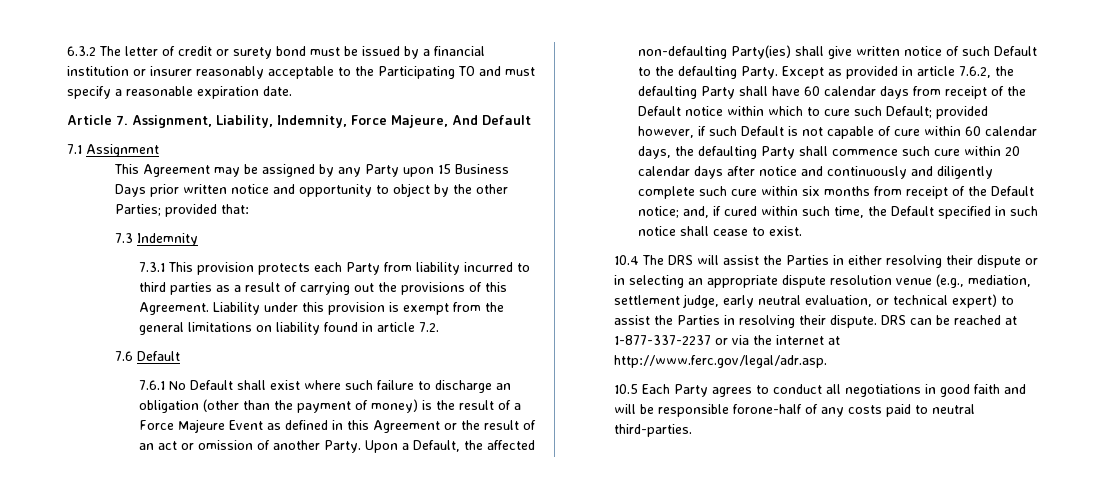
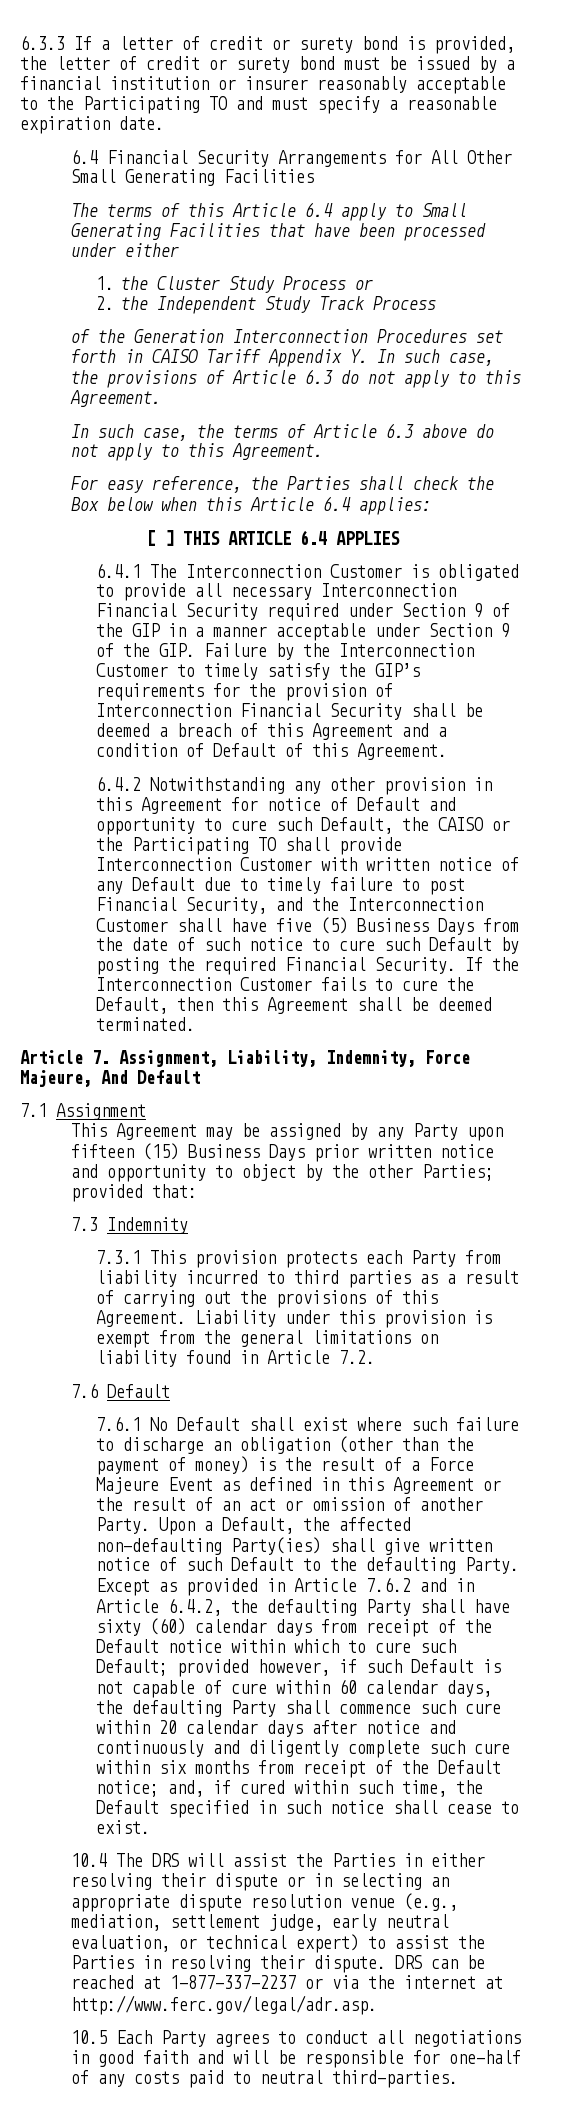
[67,46,121,56] 6.3.2 The -> [20,35,515,54] [20,56,47,70] 6.3.3 If a letter of credit or surety bond is provided, the
(292, 91) none -> [70,149,512,167] [70,169,314,186] [70,202,467,221] [70,223,486,241] [70,243,179,257] [95,276,374,293] [95,296,437,314] [70,329,503,343] [70,349,494,367] [70,369,521,388] [69,390,161,407] [70,423,494,441] [70,443,323,461] [70,476,494,493] [70,496,431,515] [146,530,400,546] [95,563,519,581] [95,583,456,601] [95,603,510,621] [95,623,510,641] [95,643,474,660] [95,663,420,680] [95,683,393,701] [95,703,483,720] [95,723,447,740] [95,743,447,760] [95,776,492,795] [95,797,456,814] [95,817,510,835] [95,837,402,855] [95,857,519,871] [95,877,465,895] [95,897,483,914] [95,917,519,935] [95,937,519,954] [95,957,519,975] [95,977,474,991] [95,997,492,1014] [95,1017,195,1031] // 6.4 Financial Security Arrangements for All Other Small Generating Facilities // The terms of this Article 6.4 apply to Small Generating Facilities that have been processed under either // 1. the Cluster Study Process or // 2. the Independent Study Track Process // of the Generation Interconnection Procedures set forth in CAISO Tariff Appendix Y. In such case, the provisions of Article 6.3 do not apply to this Agreement. // In such case, the terms of Article 6.3 above do not apply to this Agreement. // For easy reference, the Parties shall check the Box below when this Article 6.4 applies: // [ ] THIS ARTICLE 6.4 APPLIES // 6.4.1 The Interconnection Customer is obligated to provide all necessary Interconnection Financial Security required under Section 9 of the GIP in a manner acceptable under Section 9 of the GIP. Failure by the Interconnection Customer to timely satisfy the GIP’s requirements for the provision of Interconnection Financial Security shall be deemed a breach of this Agreement and a condition of Default of this Agreement. // 6.4.2 Notwithstanding any other provision in this Agreement for notice of Default and opportunity to cure such Default, the CAISO or the Participating TO shall provide Interconnection Customer with written notice of any Default due to timely failure to post Financial Security, and the Interconnection Customer shall have five (5) Business Days from the date of such notice to cure such Default by posting the required Financial Security. If the Interconnection Customer fails to cure the Default, then this Agreement shall be deemed terminated.
[437,164,451,174] 15 -> [70,1143,179,1160] fifteen (15)
[376,322,415,332] article -> [266,1350,330,1364] Article
[916,66,991,78] article 7.6.2, -> [293,1577,474,1592] [95,1598,222,1616] Article 7.6.2 and in Article 6.4.2,
[803,86,820,96] 60 -> [95,1618,186,1636] sixty (60)
[732,404,802,414] forone-half -> [412,2050,521,2064] for one-half

